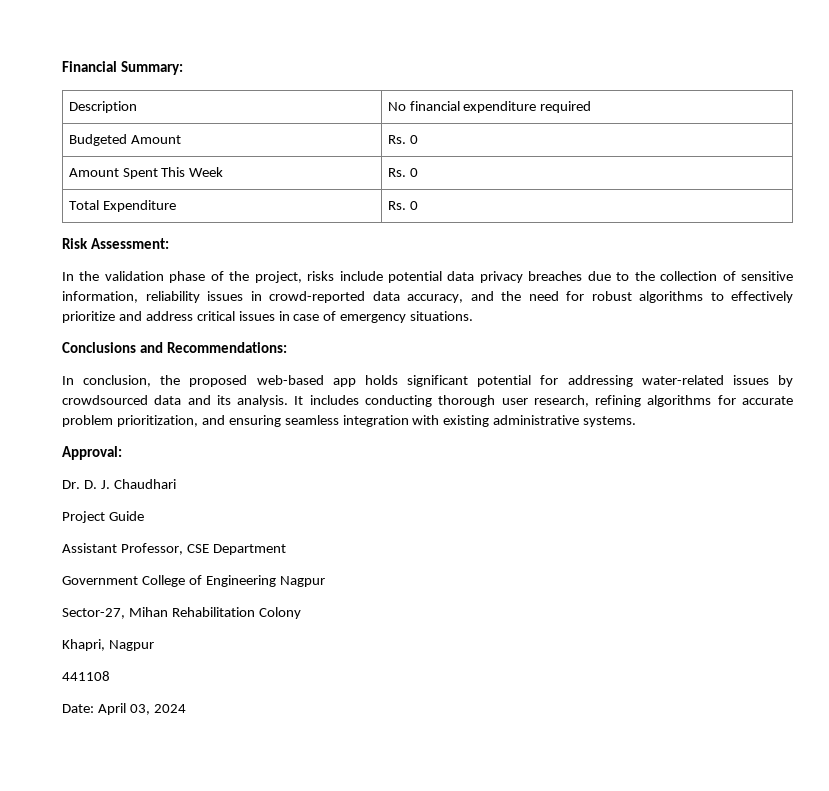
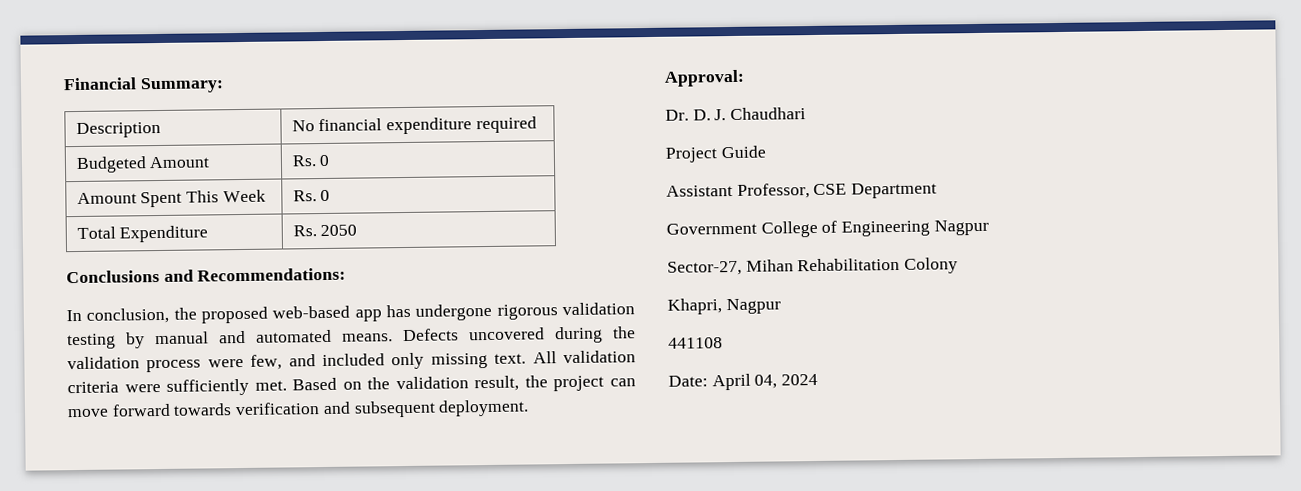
[409,201,418,210] [62,238,169,249] [62,271,794,283] [62,291,793,303] [62,311,474,323] 0 // Risk Assessment: // In the validation phase of the project, risks include potential data privacy breaches due to the collection of sensitive information, reliability issues in crowd-reported data accuracy, and the need for robust algorithms to effectively prioritize and address critical issues in case of emergency situations. -> [320,224,358,237] 2050
[364,375,793,387] [62,395,794,407] [62,415,637,427] holds significant potential for addressing water-related issues by crowdsourced data and its analysis. It includes conducting thorough user research, refining algorithms for accurate problem prioritization, and ensuring seamless integration with existing administrative systems. -> [386,302,635,321] [67,326,636,350] [67,350,636,373] [67,375,636,396] [67,399,530,418] has undergone rigorous validation testing by manual and automated means. Defects uncovered during the validation process were few, and included only missing text. All validation criteria were sufficiently met. Based on the validation result, the project can move forward towards verification and subsequent deployment.
[129,704,150,715] 03, -> [754,374,778,389] 04,

